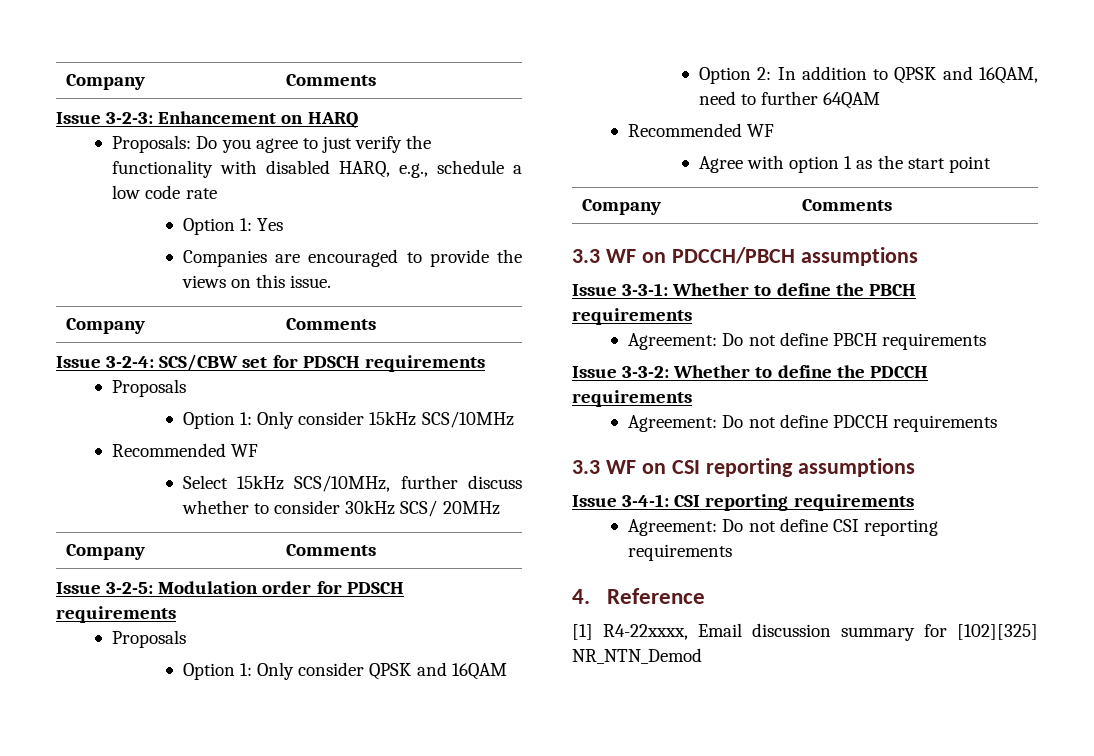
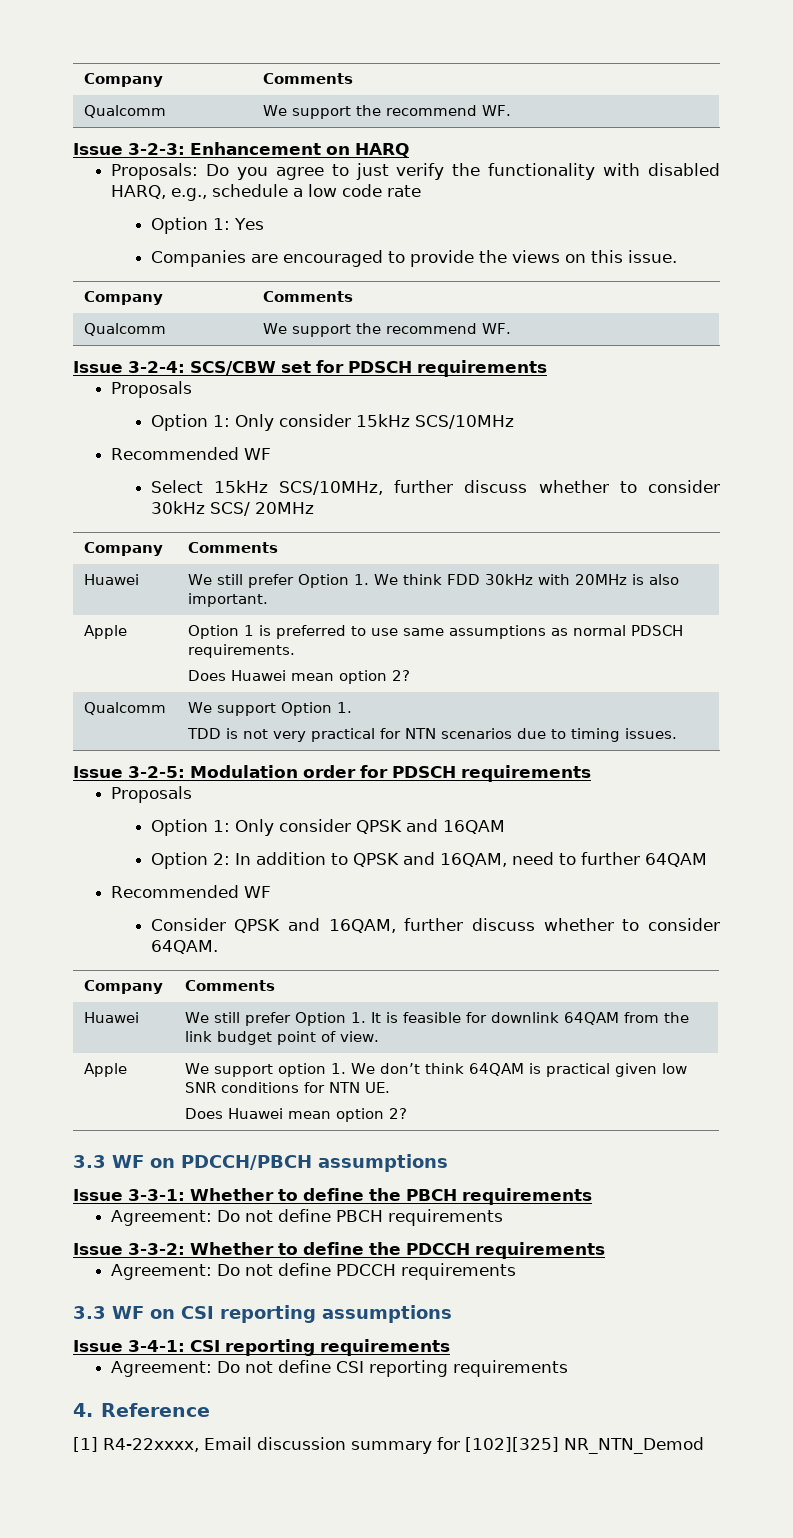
[66,74,146,90] [286,74,377,86] Company | Comments -> [83,73,163,87] [262,73,353,84] [83,105,166,118] [262,105,511,119] Company | Comments // Qualcomm | We support the recommend WF.
(377, 324) none -> [83,323,166,336] [262,323,511,337] // Qualcomm | We support the recommend WF.
(377, 550) none -> [83,574,139,585] [187,574,679,588] [187,593,268,607] [83,625,127,639] [187,625,683,639] [187,644,295,658] [187,670,410,684] [83,702,166,715] [187,702,352,716] [186,728,677,742] // Huawei | We still prefer Option 1. We think FDD 30kHz with 20MHz is also important. // Apple | Option 1 is preferred to use same assumptions as normal PDSCH requirements. // Does Huawei mean option 2? // Qualcomm | We support Option 1. // TDD is not very practical for NTN scenarios due to timing issues.
[698,155,991,173] [582,199,662,215] [802,199,893,211] Agree with option 1 as the start point // Company | Comments -> [150,918,720,933] [150,940,218,954] [83,980,163,994] [184,980,275,991] [83,1012,139,1023] [184,1012,689,1026] [184,1031,379,1045] [83,1063,127,1077] [184,1063,687,1077] [184,1082,390,1093] [184,1108,407,1122] Consider QPSK and 16QAM, further discuss whether to consider 64QAM. // Company | Comments // Huawei | We still prefer Option 1. It is feasible for downlink 64QAM from the link budget point of view. // Apple | We support option 1. We don’t think 64QAM is practical given low SNR conditions for NTN UE. // Does Huawei mean option 2?

